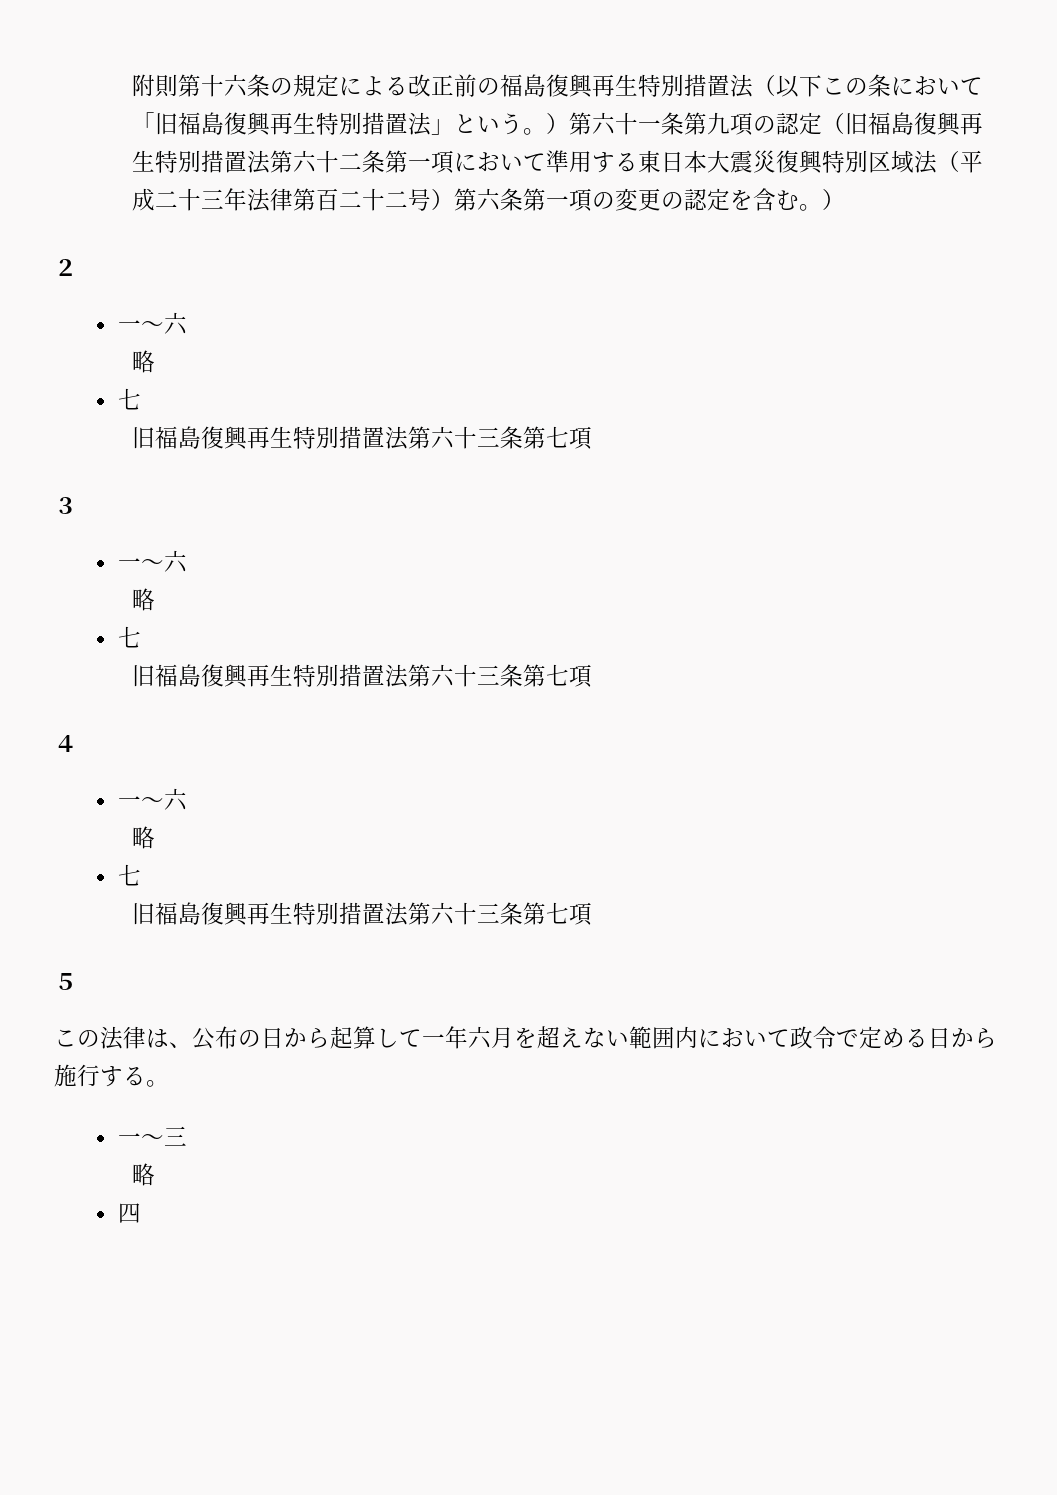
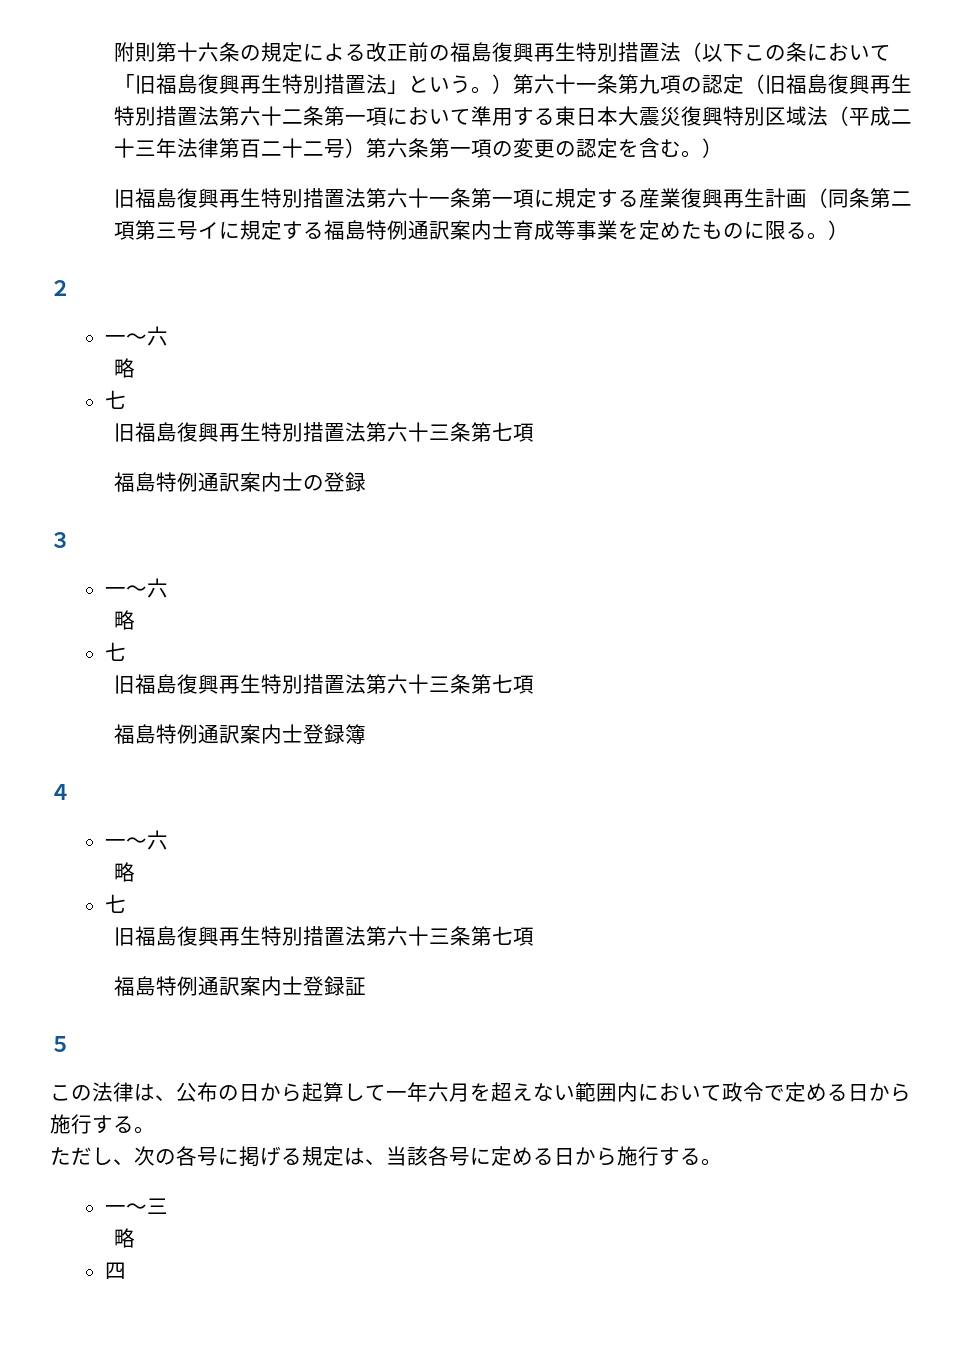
(845, 199) none -> [114,188,913,208] [114,220,850,240] // 旧福島復興再生特別措置法第六十一条第一項に規定する産業復興再生計画（同条第二項第三号イに規定する福島特例通訳案内士育成等事業を定めたものに限る。）
(592, 438) none -> [114,472,367,492] // 福島特例通訳案内士の登録
(592, 676) none -> [114,724,367,744] // 福島特例通訳案内士登録簿
(592, 914) none -> [114,976,367,996] // 福島特例通訳案内士登録証
(169, 1083) none -> [50,1146,722,1167] // ただし、次の各号に掲げる規定は、当該各号に定める日から施行する。

